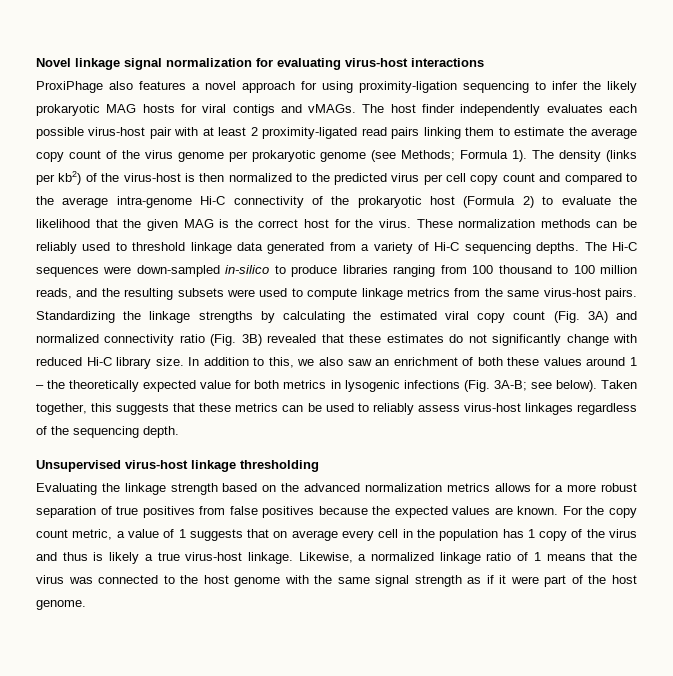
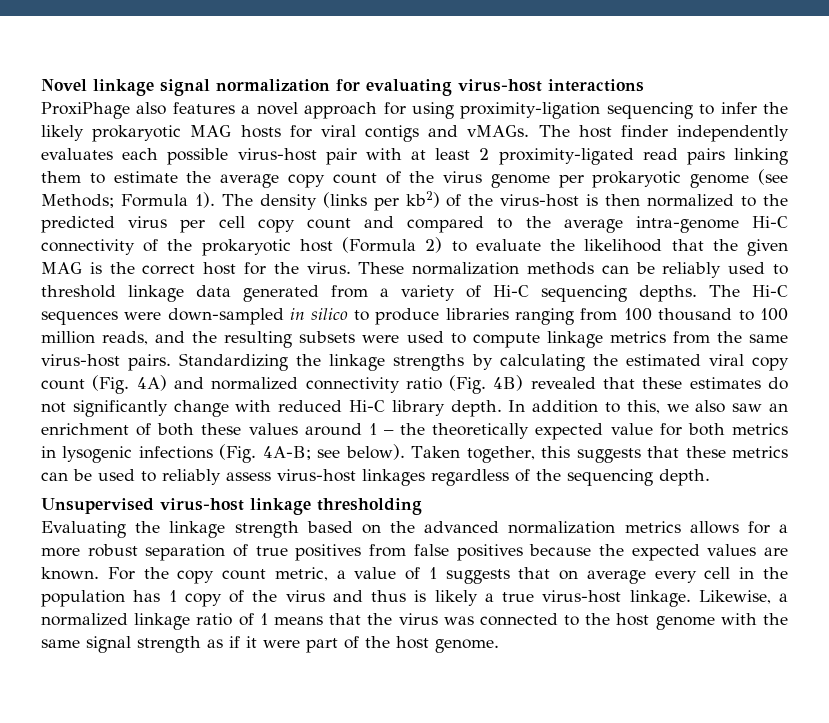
[225,265,270,274] in-silico -> [290,308,348,320] in silico
[587,311,608,323] 3A) -> [136,375,167,391] 4A)
[241,334,262,346] 3B) -> [493,375,524,391] 4B)
[155,357,184,366] size. -> [450,400,502,417] depth.
[493,380,527,391] 3A-B; -> [262,446,311,460] 4A-B;

